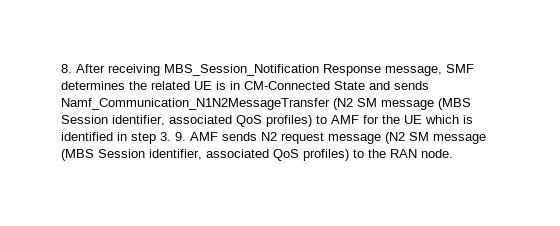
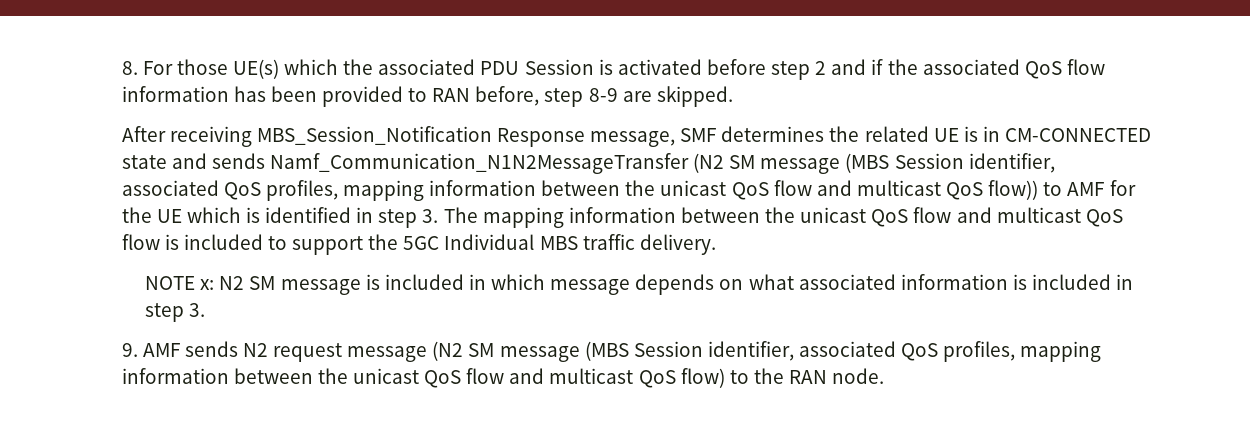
(73, 68) none -> [142,59,1105,80] [121,86,733,107] For those UE(s) which the associated PDU Session is activated before step 2 and if the associated QoS flow information has been provided to RAN before, step 8-9 are skipped. //
[244,81,366,90] CM-Connected State -> [1005,128,1152,142] [121,155,167,169] CM-CONNECTED state
[266,115,313,127] profiles) -> [265,180,1039,201] profiles, mapping information between the unicast QoS flow and multicast QoS flow))
(172, 136) none -> [443,207,1123,228] [121,234,716,255] [145,274,1134,295] [145,303,206,322] The mapping information between the unicast QoS flow and multicast QoS flow is included to support the 5GC Individual MBS traffic delivery. // NOTE x: N2 SM message is included in which message depends on what associated information is included in step 3. //
[303,149,350,161] profiles) -> [943,341,1102,362] [121,368,725,388] profiles, mapping information between the unicast QoS flow and multicast QoS flow)

